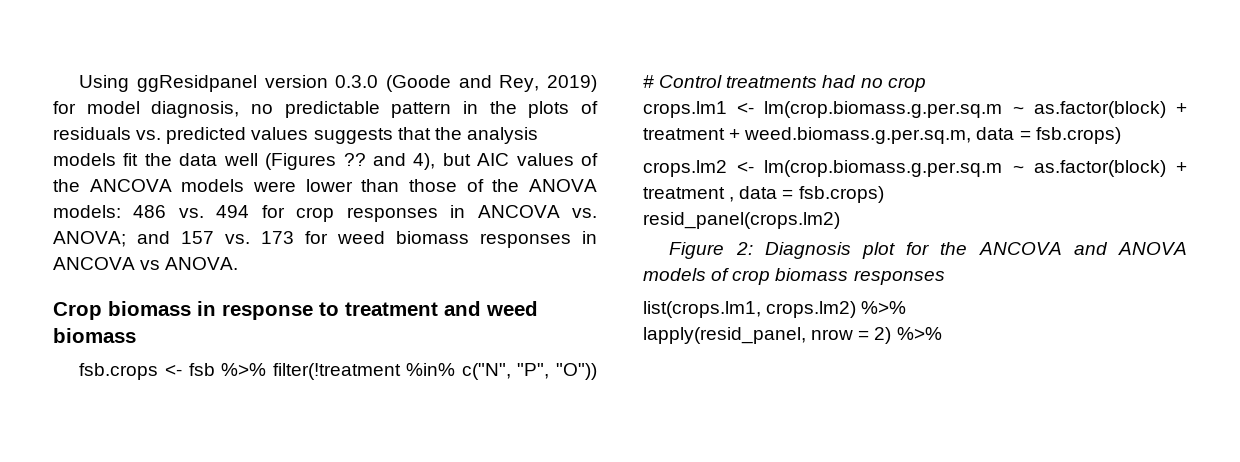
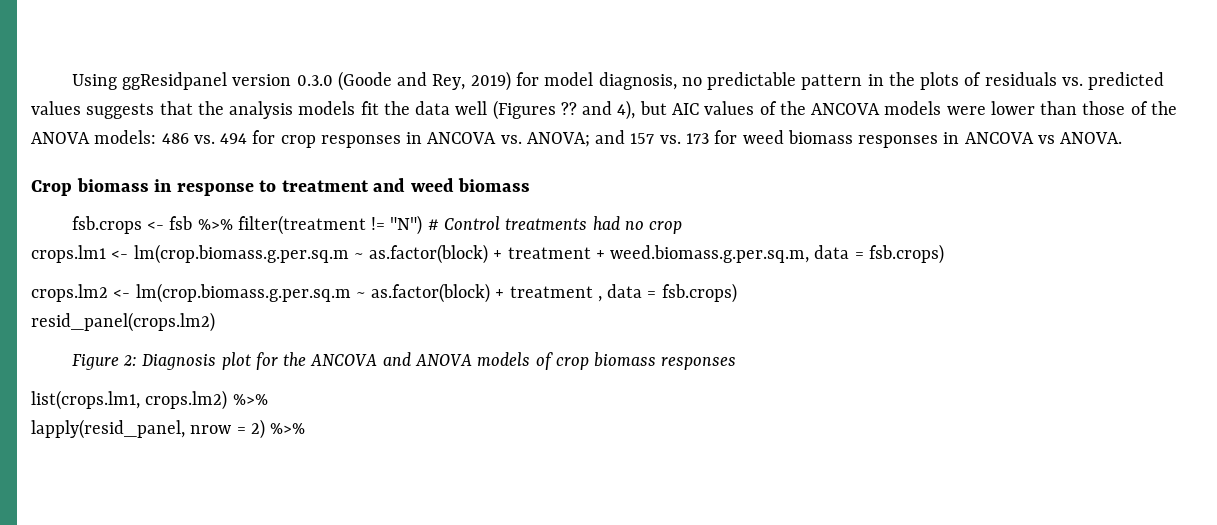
[272,363,597,380] filter(!treatment %in% c("N", "P", "O")) -> [237,215,423,235] filter(treatment != "N")

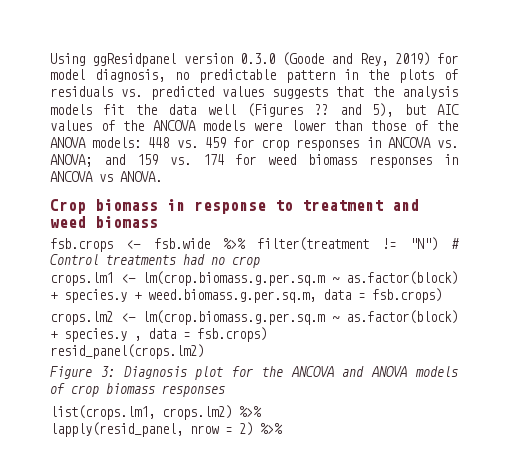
[617,100,636,120] 4), -> [372,103,394,117] 5),
[161,133,248,144] 486 vs. 494 -> [148,137,226,148] 448 vs. 459
[630,133,709,144] 157 vs. 173 -> [136,154,224,165] 159 vs. 174
[169,216,193,230] fsb -> [153,238,210,249] fsb.wide
[507,247,591,259] treatment -> [64,289,127,303] species.y
[509,286,593,298] treatment -> [64,328,127,342] species.y
[123,355,138,366] 2: -> [100,366,115,377] 3:

